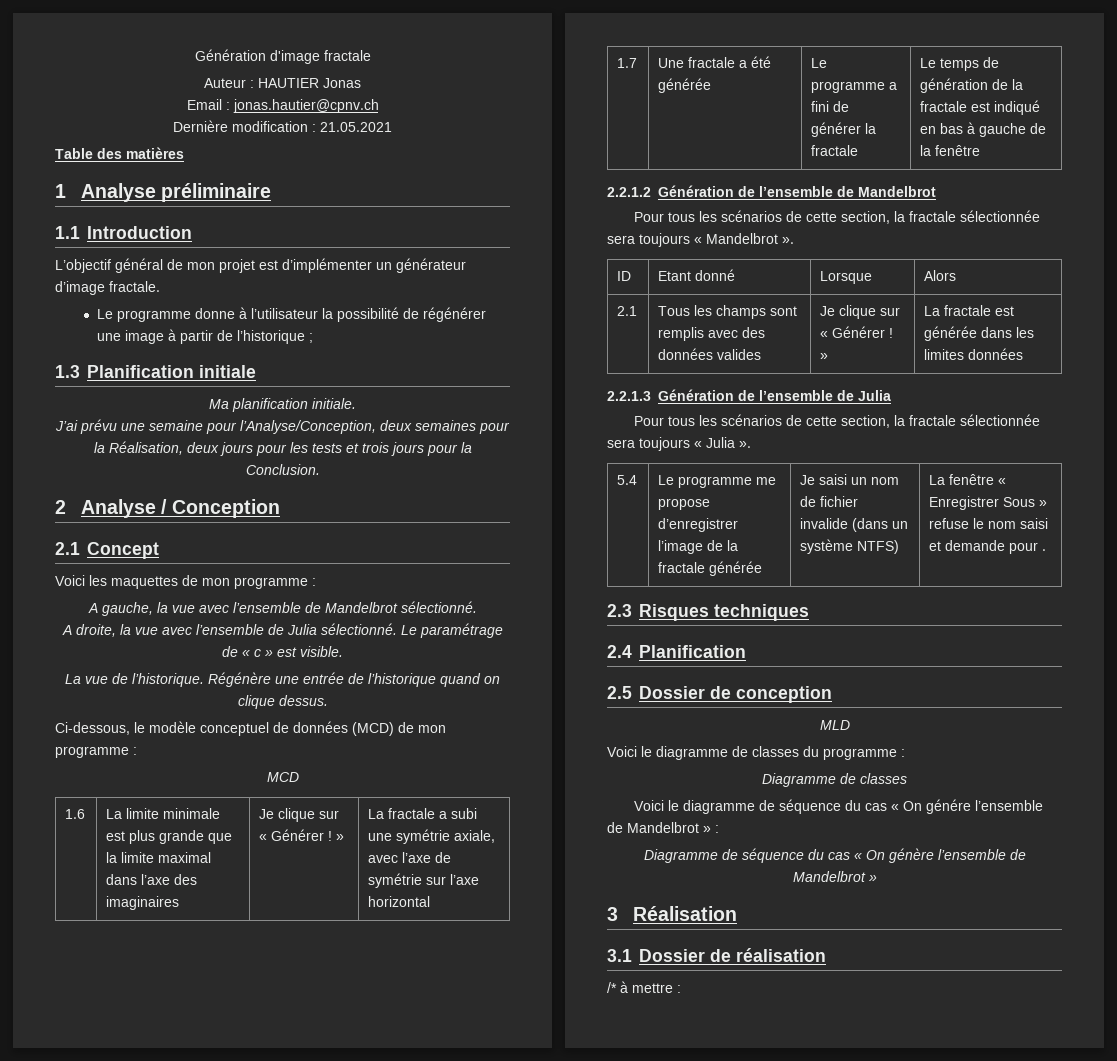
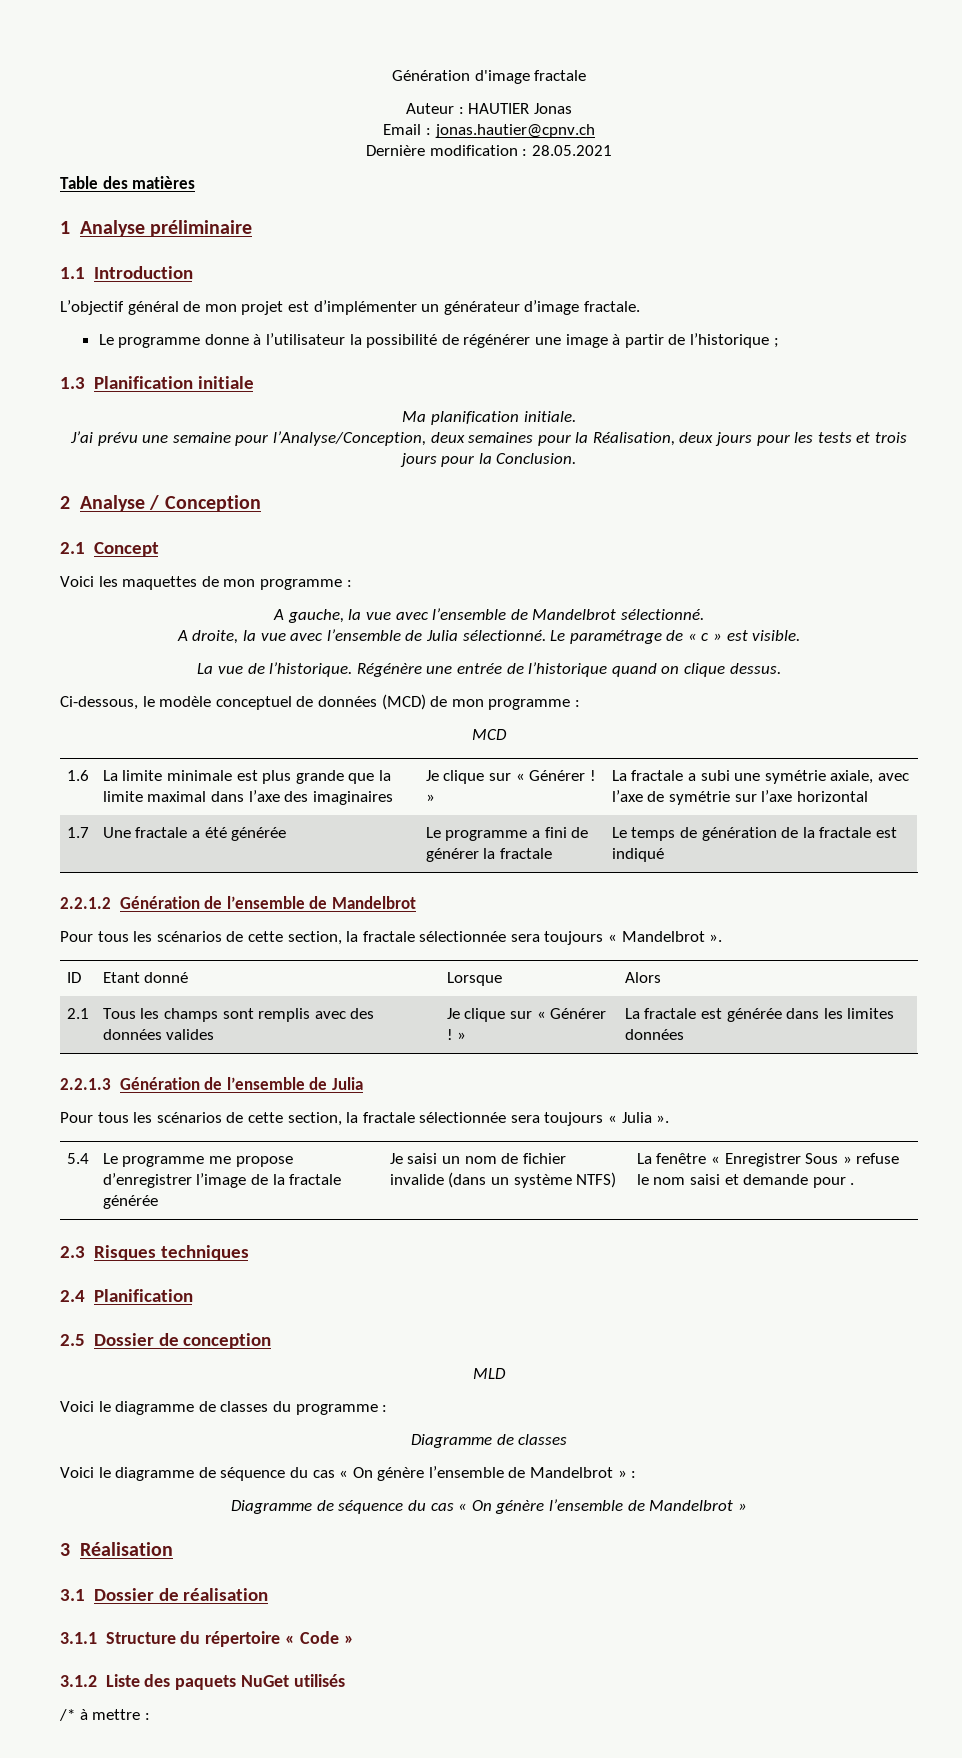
[320,122,392,132] 21.05.2021 -> [531,145,612,156] 28.05.2021
[920,122,1047,137] [920,145,981,156] en bas à gauche de la fenêtre -> (664, 855) none
[925,799,971,814] génére -> [377,1467,425,1481] génère
(826, 955) none -> [60,1631,354,1647] [60,1674,345,1690] // 3.1.1 Structure du répertoire « Code » // 3.1.2 Liste des paquets NuGet utilisés

